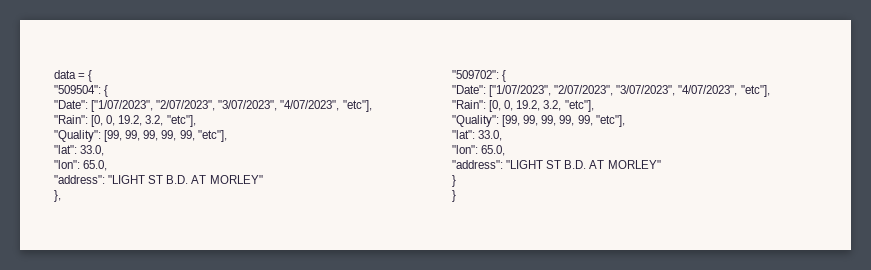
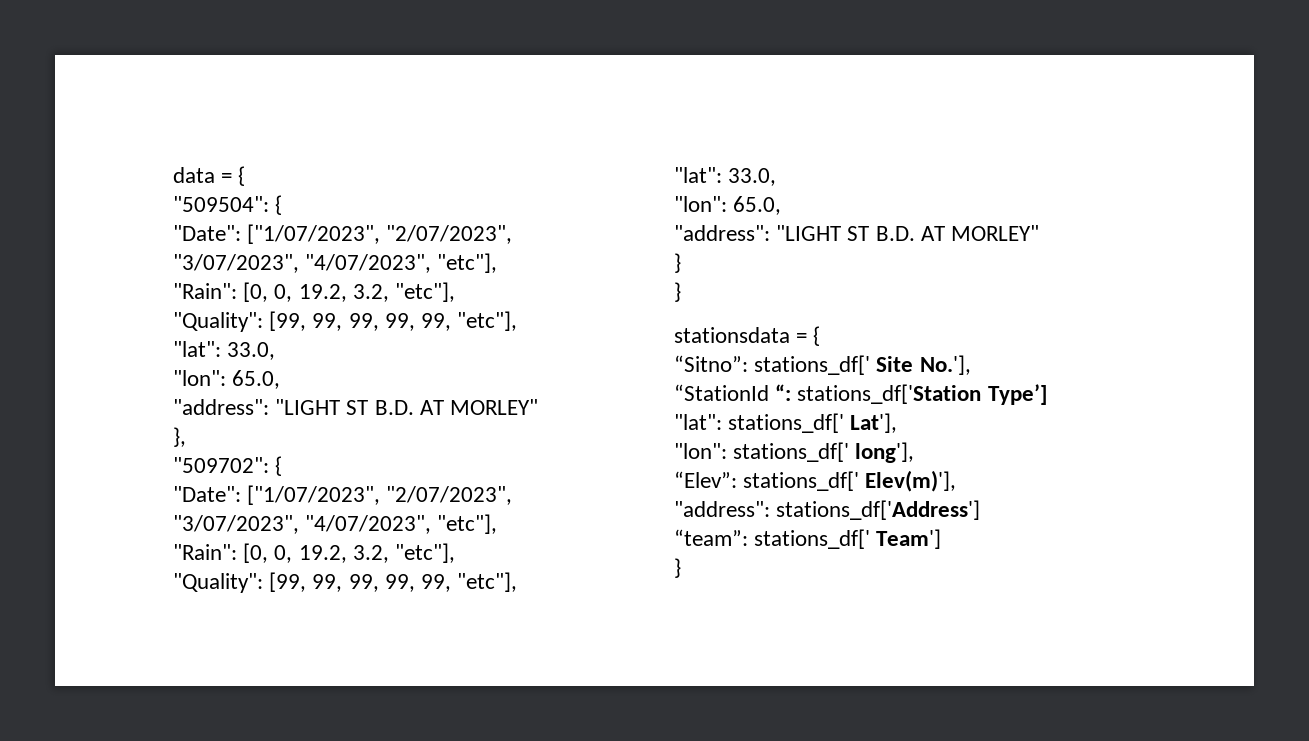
(456, 196) none -> [674,326,821,346] [674,355,971,375] [674,384,1047,405] [674,413,898,433] [674,442,915,463] [674,470,957,492] [674,500,981,520] [674,529,942,549] [674,558,681,578] // stationsdata = { // “Sitno”: stations_df[' Site No.'], // “StationId “: stations_df['Station Type’] // "lat": stations_df[' Lat'], // "lon": stations_df[' long'], // “Elev”: stations_df[' Elev(m)'], // "address": stations_df['Address'] // “team”: stations_df[' Team'] // }

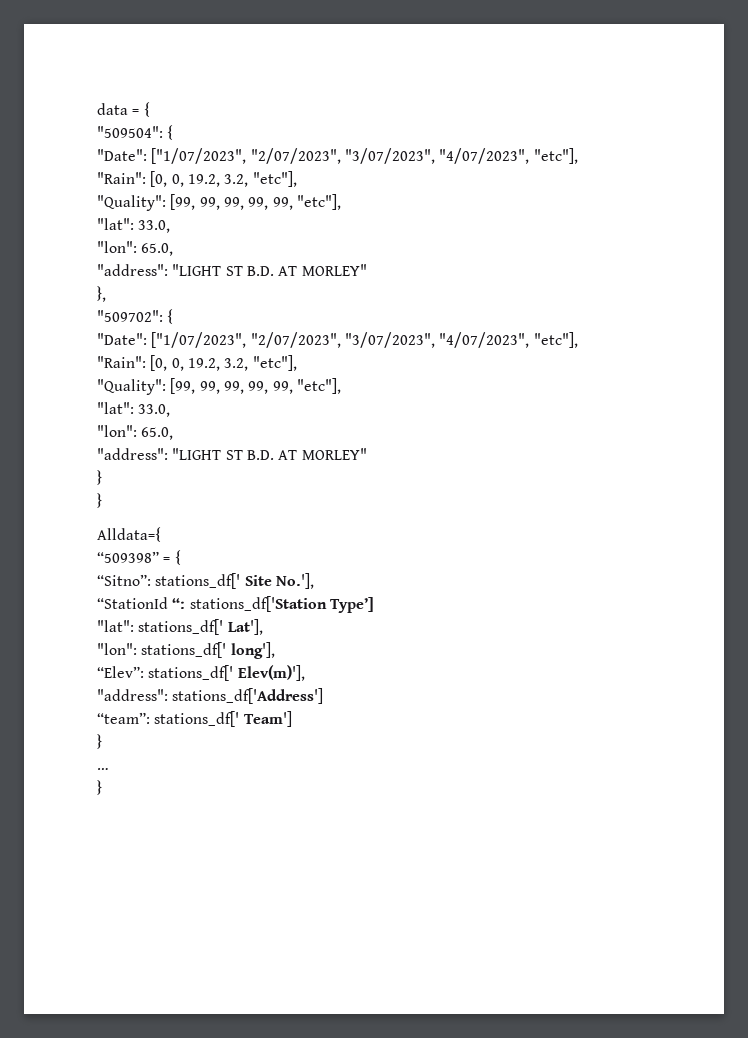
[674,327,790,343] stationsdata -> [97,527,161,542] [97,551,159,563] Alldata={ // “509398”
(681, 568) none -> [97,768,109,770] [97,780,102,795] // … // }

